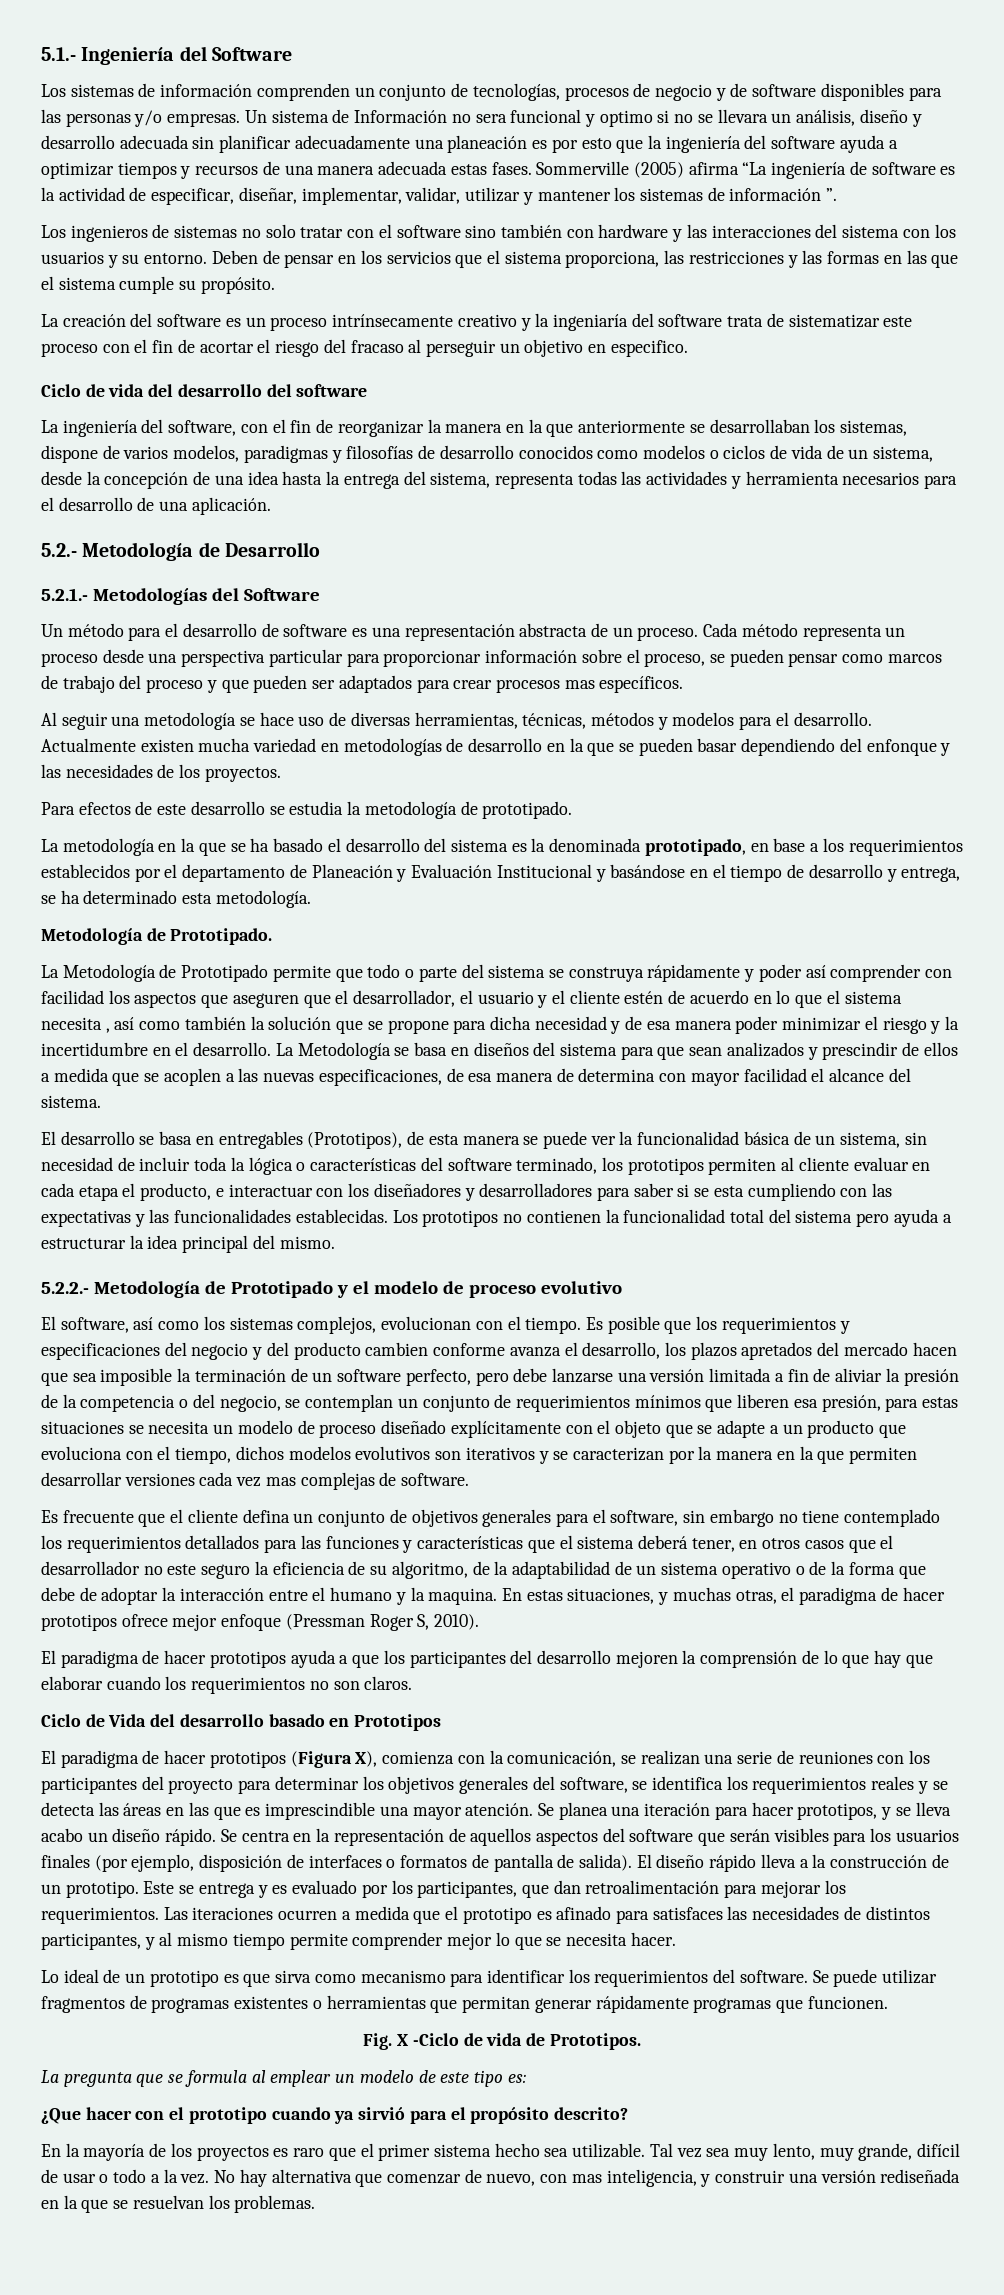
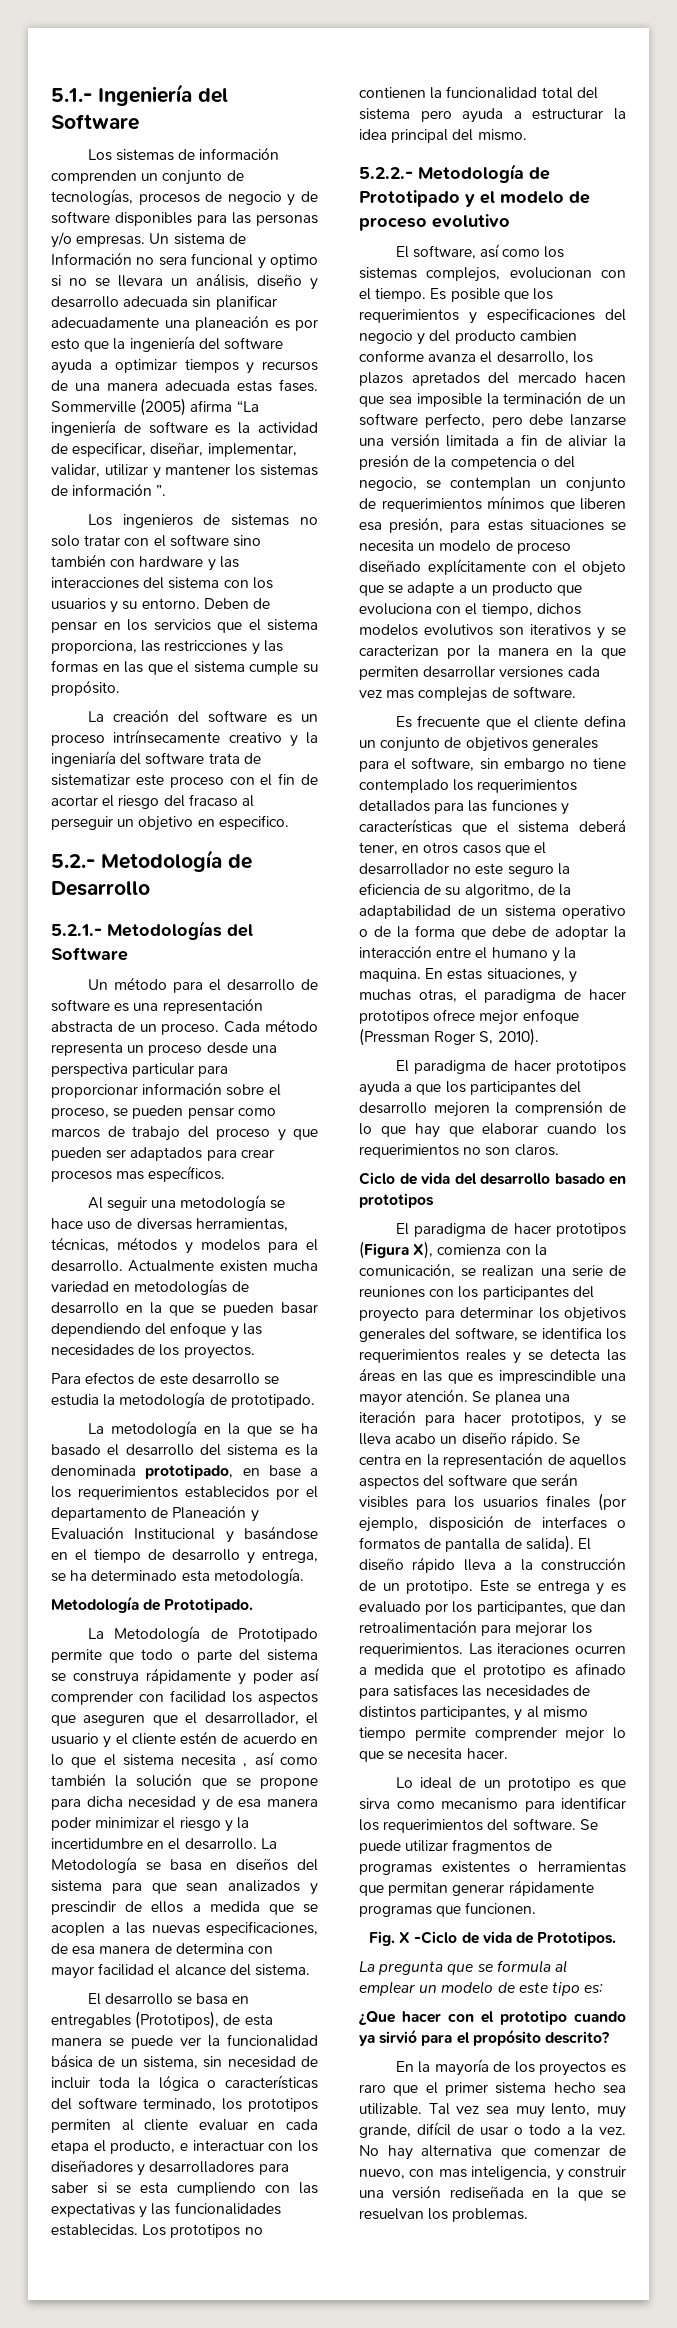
[41,384,368,397] [41,419,908,437] [41,445,934,463] [41,471,958,489] [41,497,271,515] // Ciclo de vida del desarrollo del software // La ingeniería del software, con el fin de reorganizar la manera en la que anteriormente se desarrollaban los sistemas, dispone de varios modelos, paradigmas y filosofías de desarrollo conocidos como modelos o ciclos de vida de un sistema, desde la concepción de una idea hasta la entrega del sistema, representa todas las actividades y herramienta necesarios para el desarrollo de una aplicación. -> (289, 822) none
[866,739,937,756] enfonque -> [170,1322,227,1337] enfoque
[108,1714,147,1727] Vida -> [421,1172,450,1184] vida
[354,1714,442,1731] Prototipos -> [359,1193,434,1208] prototipos

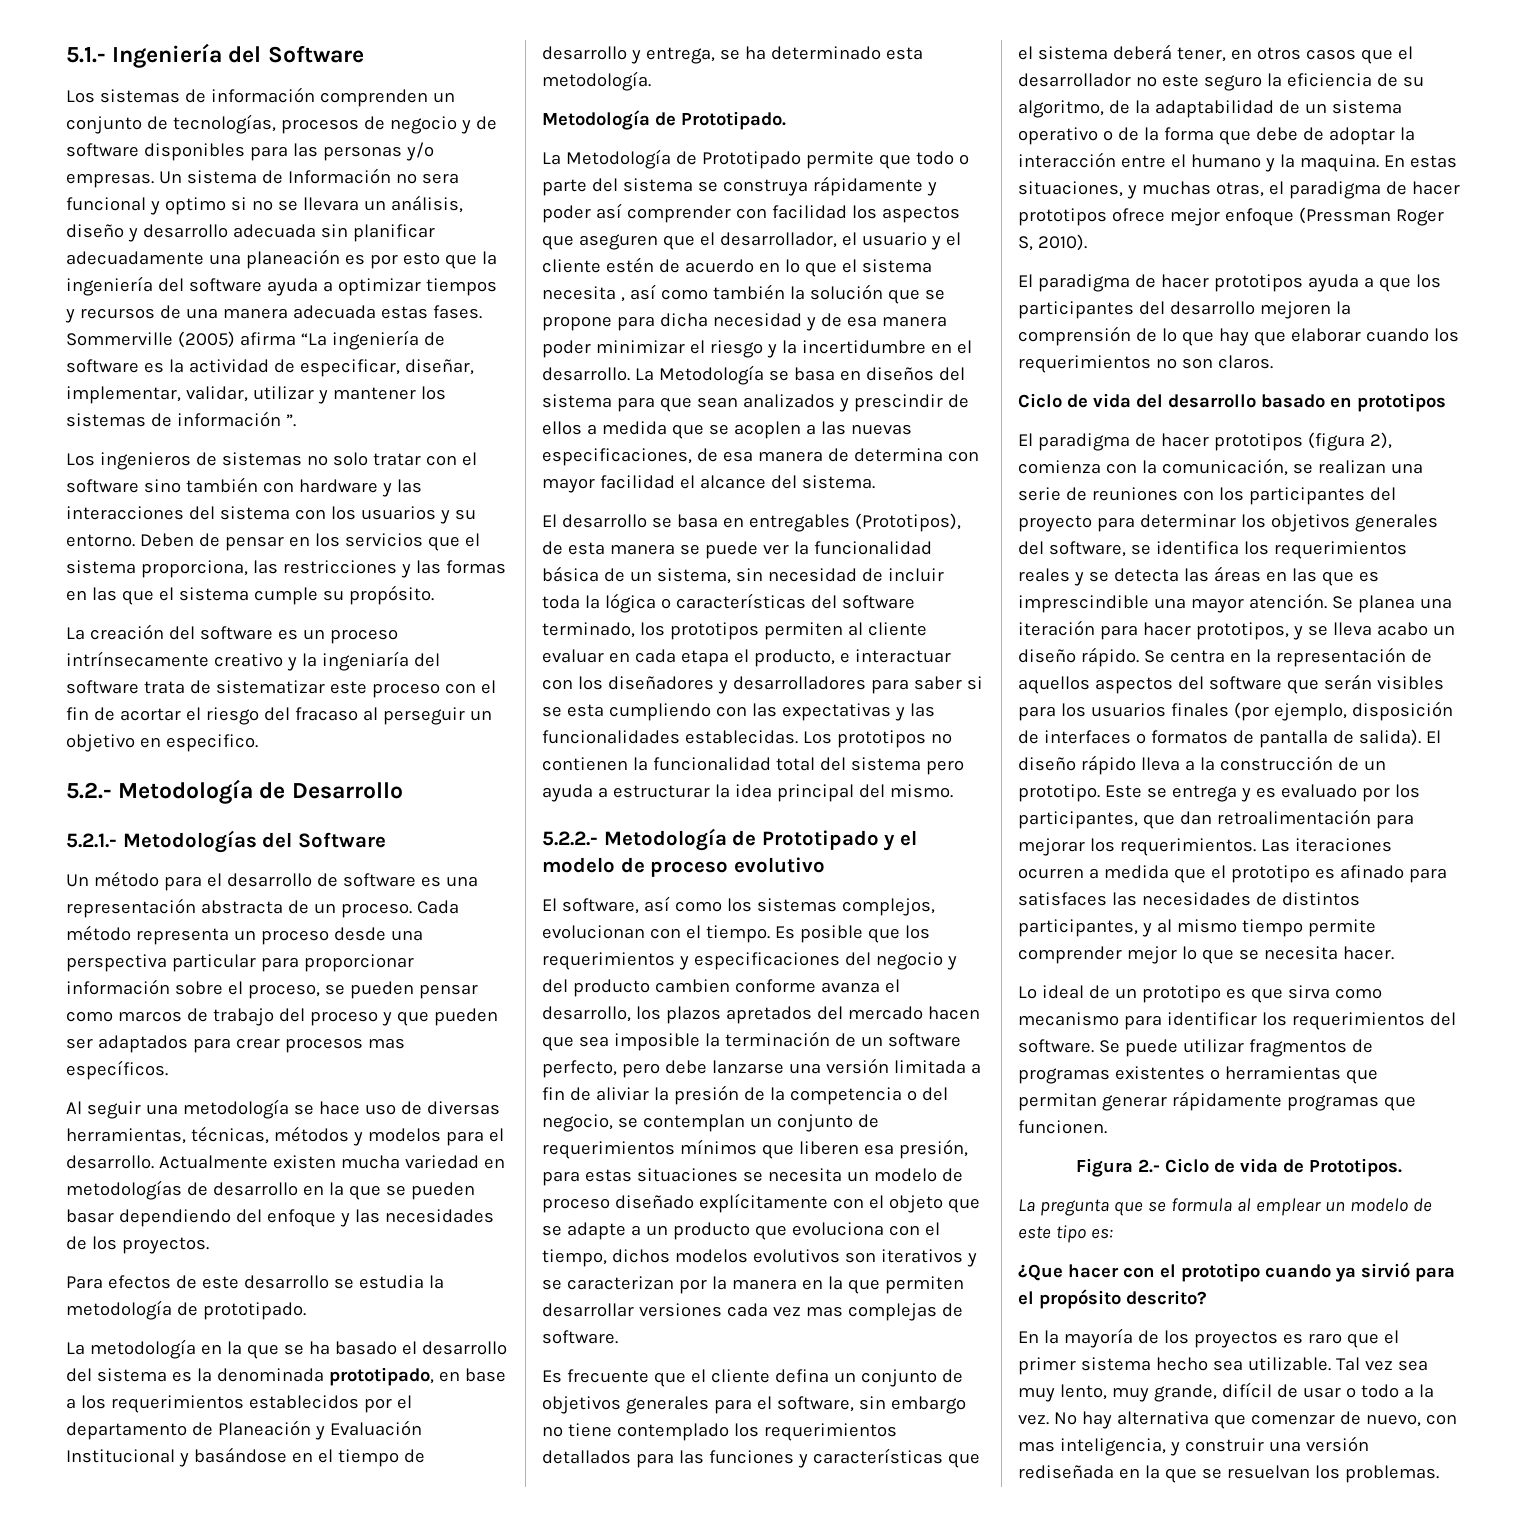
[359,1241,434,1259] (Figura X), -> [1307,432,1392,451] (figura 2),
[368,1931,458,1946] Fig. X -Ciclo -> [1076,1158,1210,1177] Figura 2.- Ciclo

